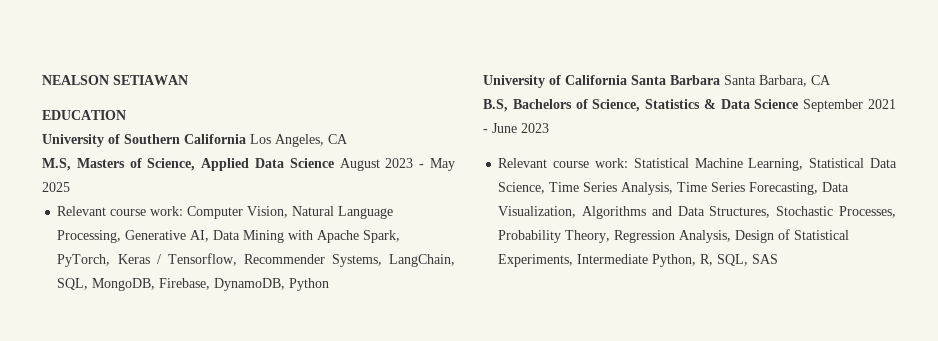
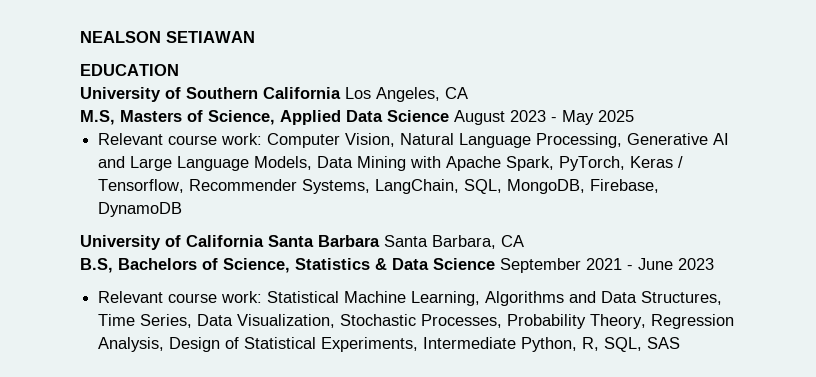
[190,230,210,242] AI, -> [713,133,730,145] [98,156,313,171] AI and Large Language Models,
[214,278,330,291] DynamoDB, Python -> [98,202,183,217] DynamoDB
[809,158,897,168] [498,182,850,195] [498,206,771,219] Statistical Data Science, Time Series Analysis, Time Series Forecasting, Data Visualization, Algorithms and Data Structures, -> [485,291,723,306] [98,314,336,328] Algorithms and Data Structures, Time Series, Data Visualization,

